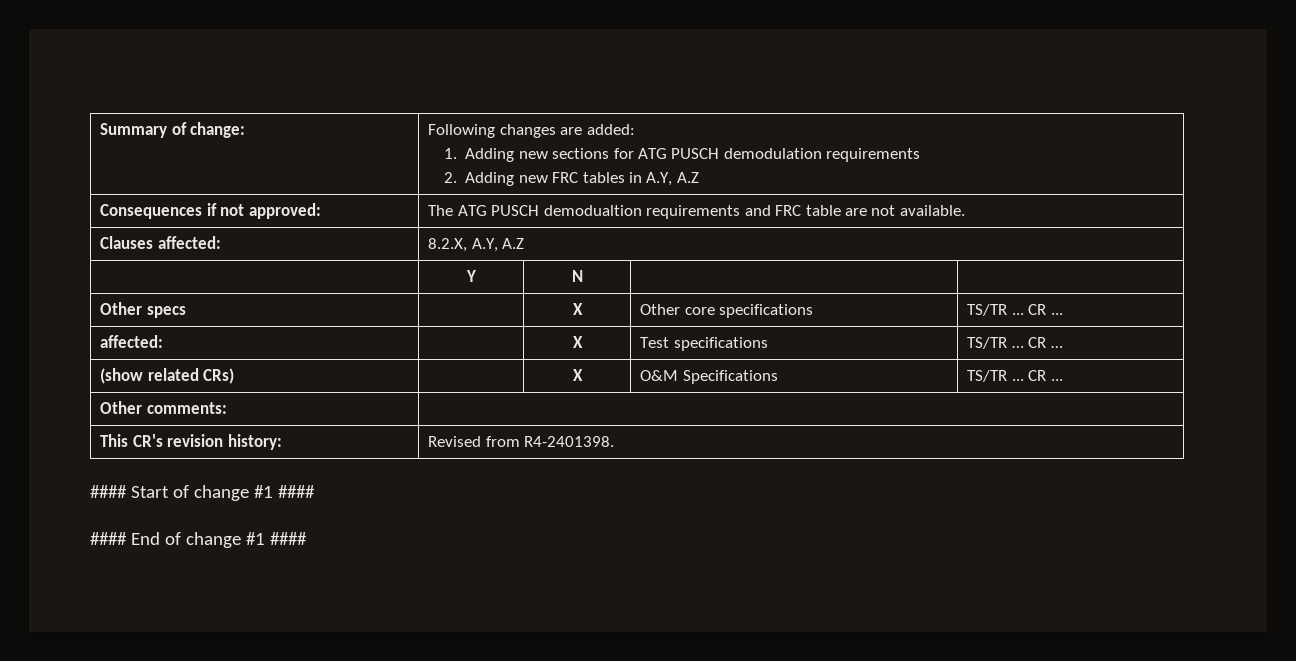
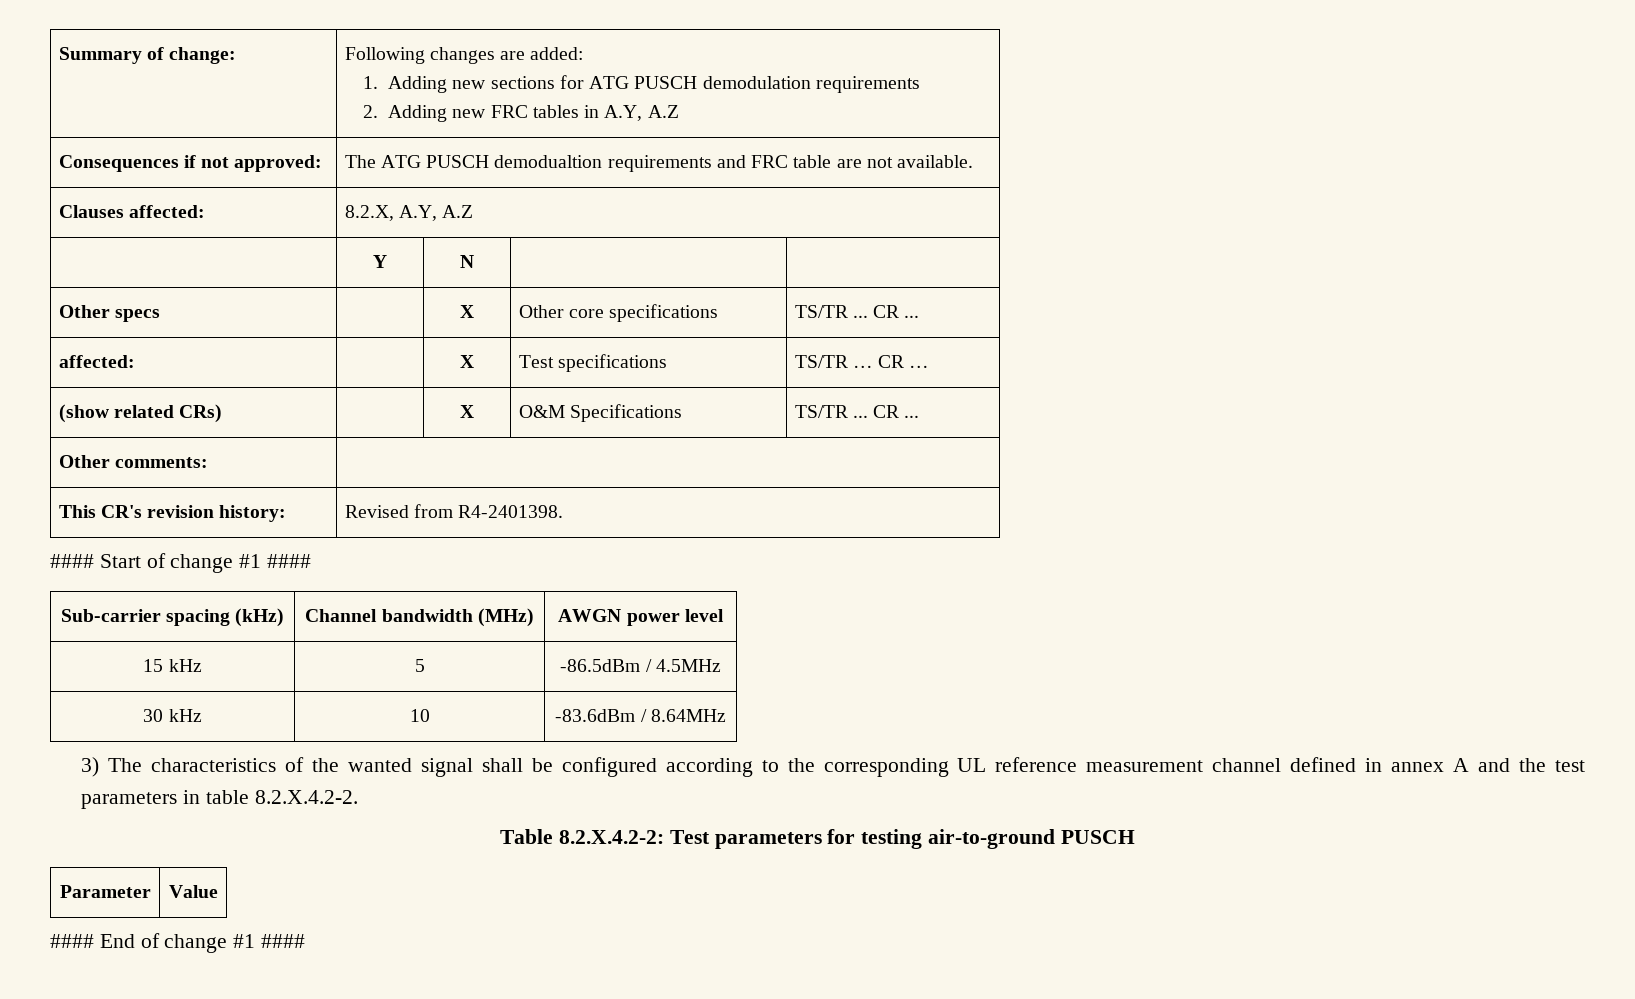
(315, 491) none -> [60,608,285,627] [305,608,534,627] [558,609,724,626] [143,659,202,672] [414,659,425,672] [560,659,721,672] [143,709,202,722] [409,709,430,722] [555,709,726,722] [81,757,1586,777] [81,790,358,809] [500,829,1135,849] [59,885,151,898] [168,885,218,898] // Sub-carrier spacing (kHz) | Channel bandwidth (MHz) | AWGN power level // 15 kHz | 5 | -86.5dBm / 4.5MHz // 30 kHz | 10 | -83.6dBm / 8.64MHz // 3) The characteristics of the wanted signal shall be configured according to the corresponding UL reference measurement channel defined in annex A and the test parameters in table 8.2.X.4.2-2. // Table 8.2.X.4.2-2: Test parameters for testing air-to-ground PUSCH // Parameter | Value

